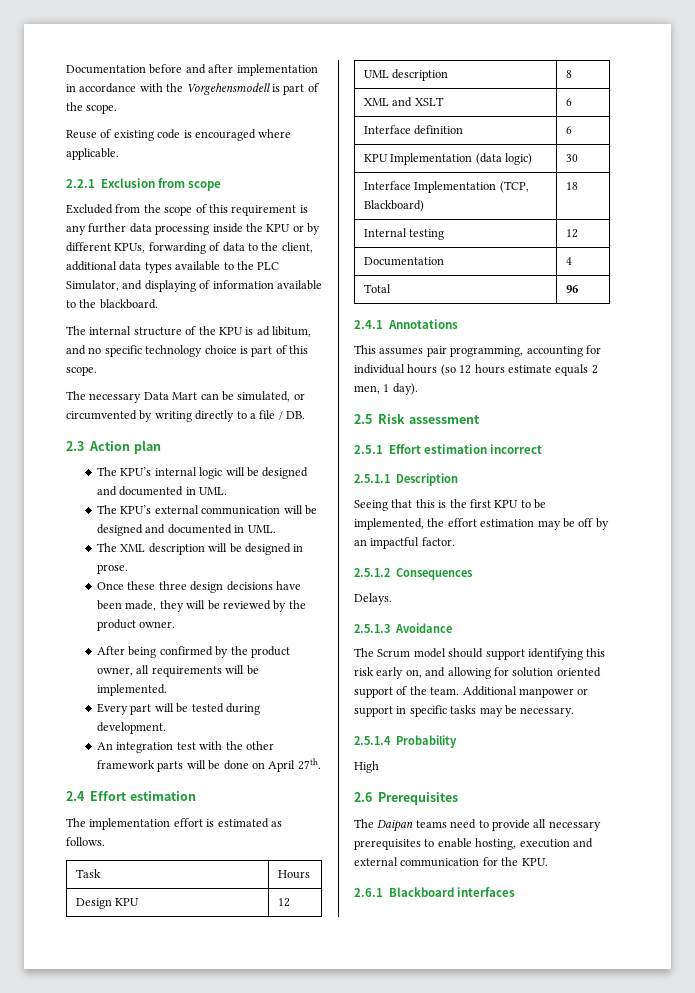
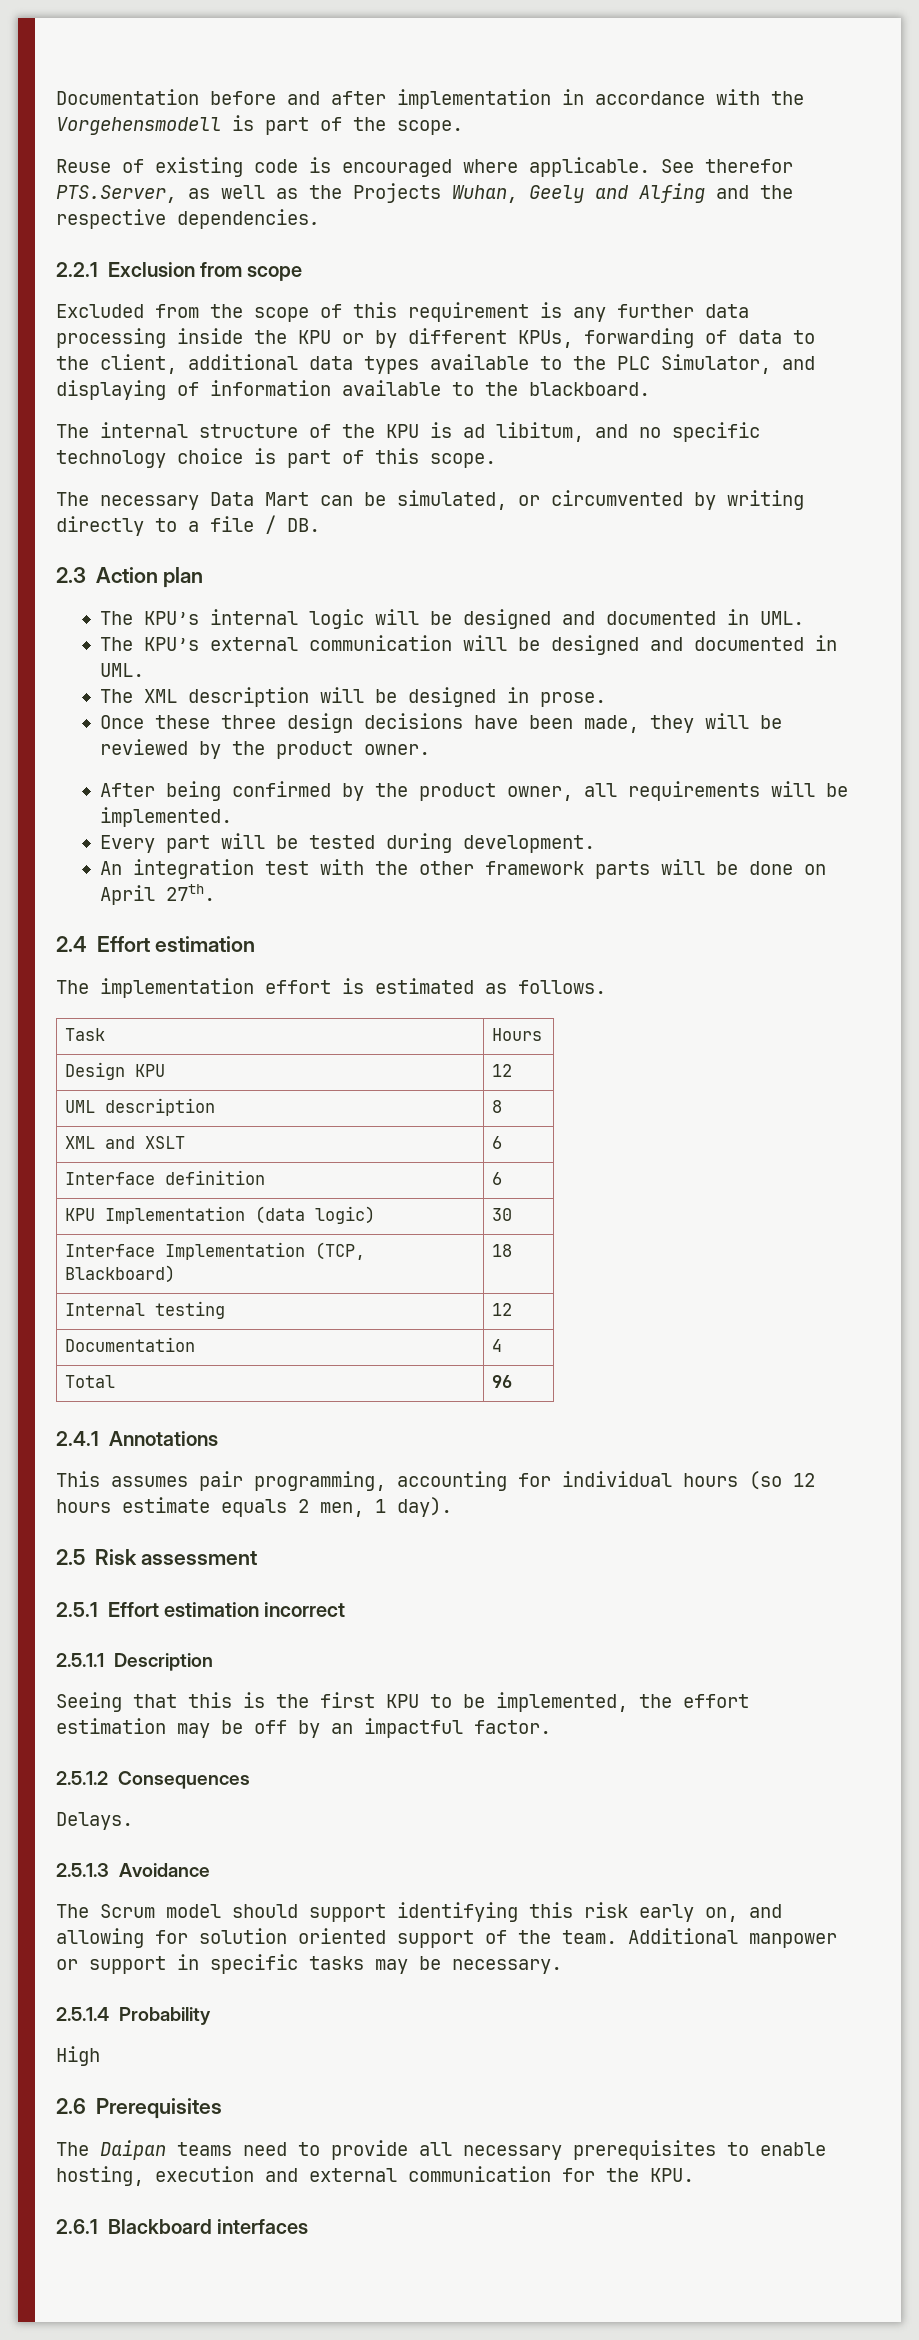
(119, 154) none -> [661,159,793,173] [56,183,793,203] [56,209,320,229] See therefor PTS.Server, as well as the Projects Wuhan, Geely and Alfing and the respective dependencies.

